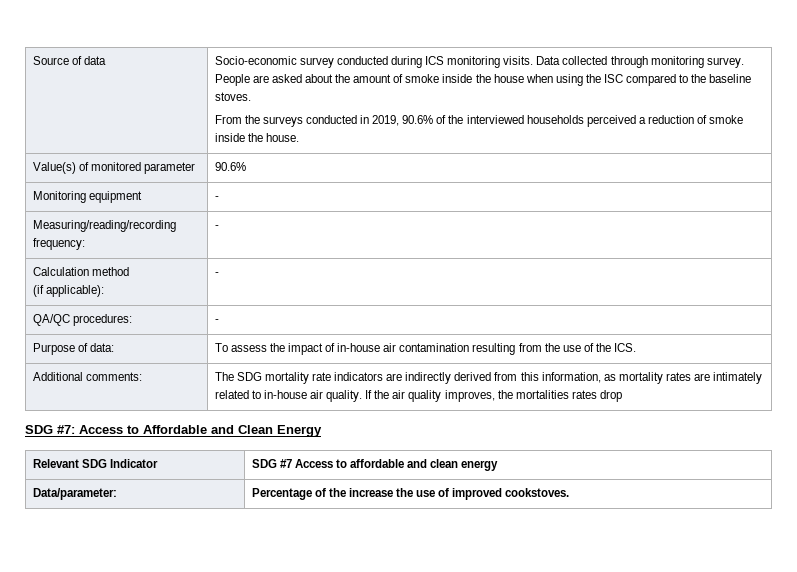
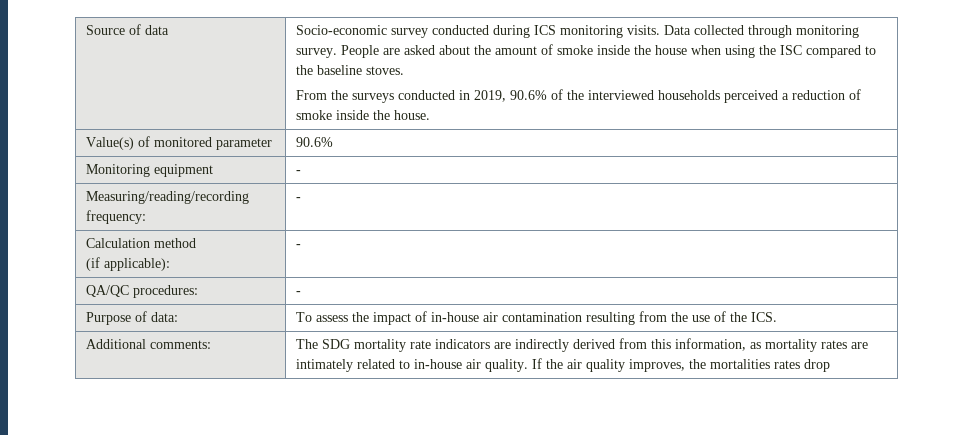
[25,425,322,437] [32,459,158,468] [251,459,499,471] [32,488,117,500] [251,488,570,500] // SDG #7: Access to Affordable and Clean Energy // Relevant SDG Indicator | SDG #7 Access to affordable and clean energy // Data/parameter: | Percentage of the increase the use of improved cookstoves. -> (830, 365) none

